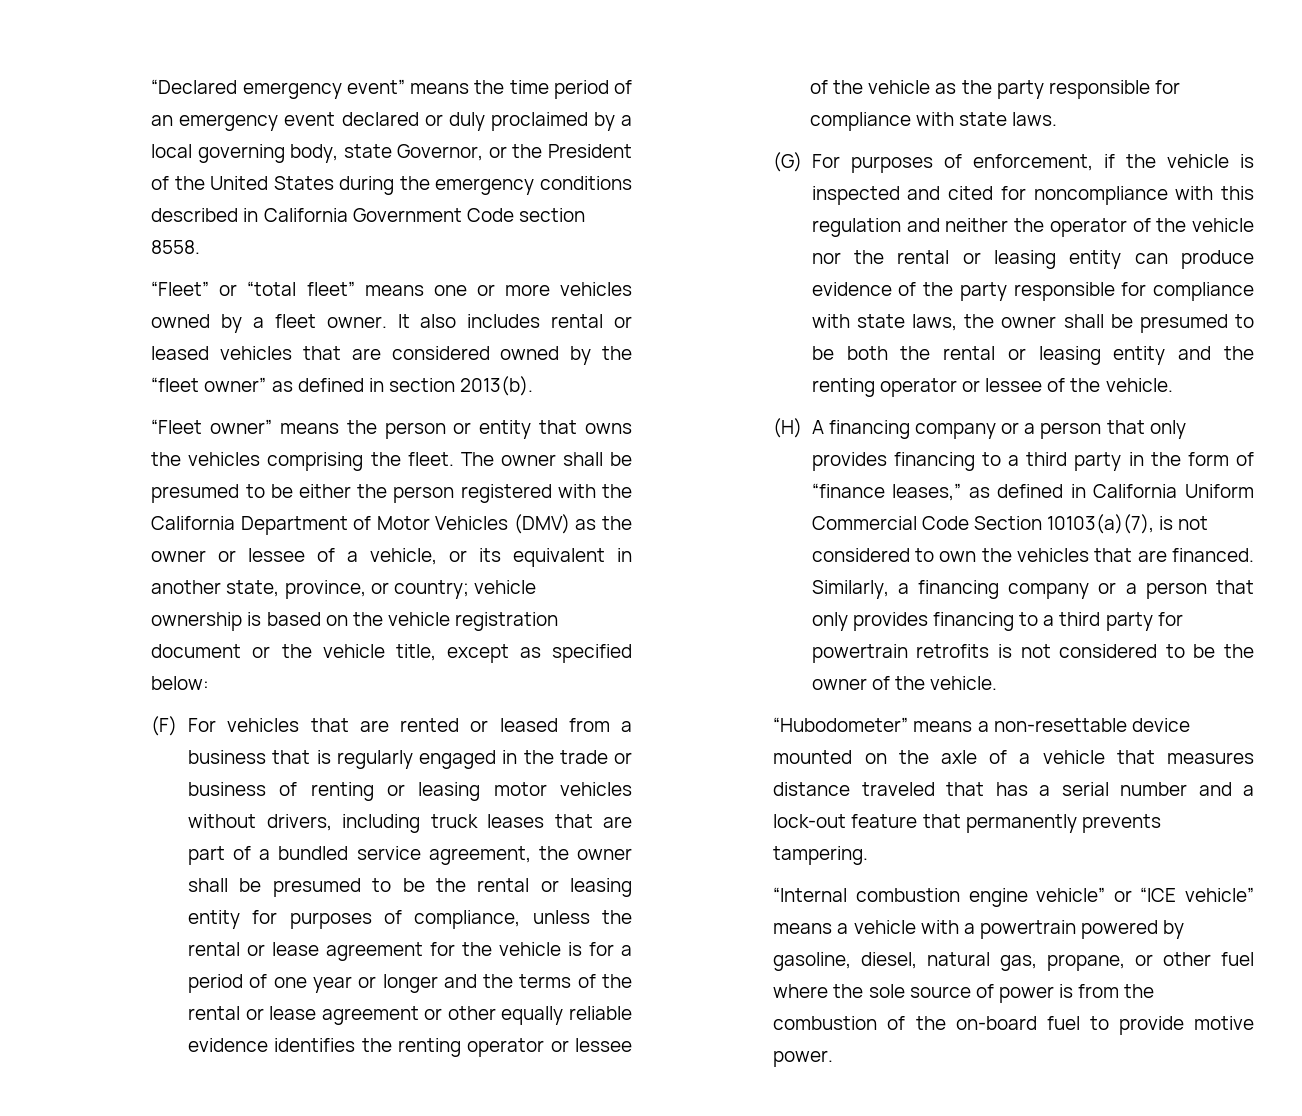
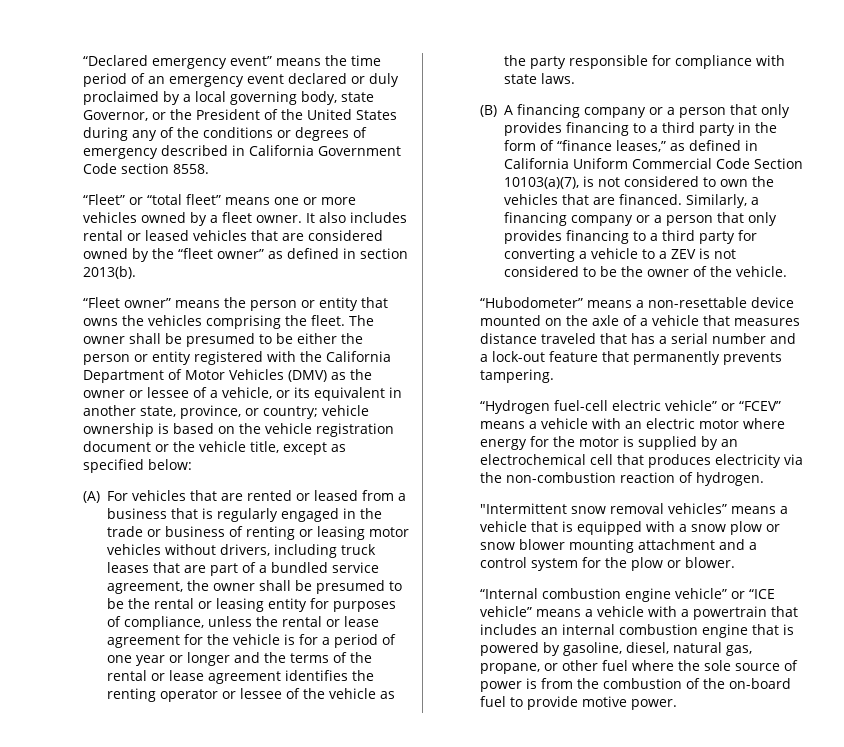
[399,176,632,195] the emergency conditions -> [132,127,368,141] [83,148,159,159] any of the conditions or degrees of emergency
(455, 494) none -> [134,351,192,365] or entity
[151,716,178,736] (F) -> [83,491,101,503] (A)
[424,1006,632,1025] [188,1038,269,1052] or other equally reliable evidence -> (282, 677) none
[773,152,1254,173] [811,186,1254,205] [811,218,1254,237] [811,250,1254,269] [811,282,1254,301] [811,314,1254,333] [811,346,1254,365] [811,378,1173,397] [773,418,803,438] (G) For purposes of enforcement, if the vehicle is inspected and cited for noncompliance with this regulation and neither the operator of the vehicle nor the rental or leasing entity can produce evidence of the party responsible for compliance with state laws, the owner shall be presumed to be both the rental or leasing entity and the renting operator or lessee of the vehicle. // (H) -> [480,105,498,117] (B)
[811,644,990,663] powertrain retrofits -> [504,248,697,262] converting a vehicle to a ZEV
(869, 855) none -> [480,400,782,414] [480,418,786,429] [480,436,739,450] [480,454,804,468] [480,472,765,486] [480,503,789,514] [480,521,781,535] [480,539,758,553] [480,557,736,571] // “Hydrogen fuel-cell electric vehicle” or “FCEV” means a vehicle with an electric motor where energy for the motor is supplied by an electrochemical cell that produces electricity via the non-combustion reaction of hydrogen. // "Intermittent snow removal vehicles” means a vehicle that is equipped with a snow plow or snow blower mounting attachment and a control system for the plow or blower.
(1076, 929) none -> [771,606,799,617] [480,624,795,638] that includes an internal combustion engine that is

